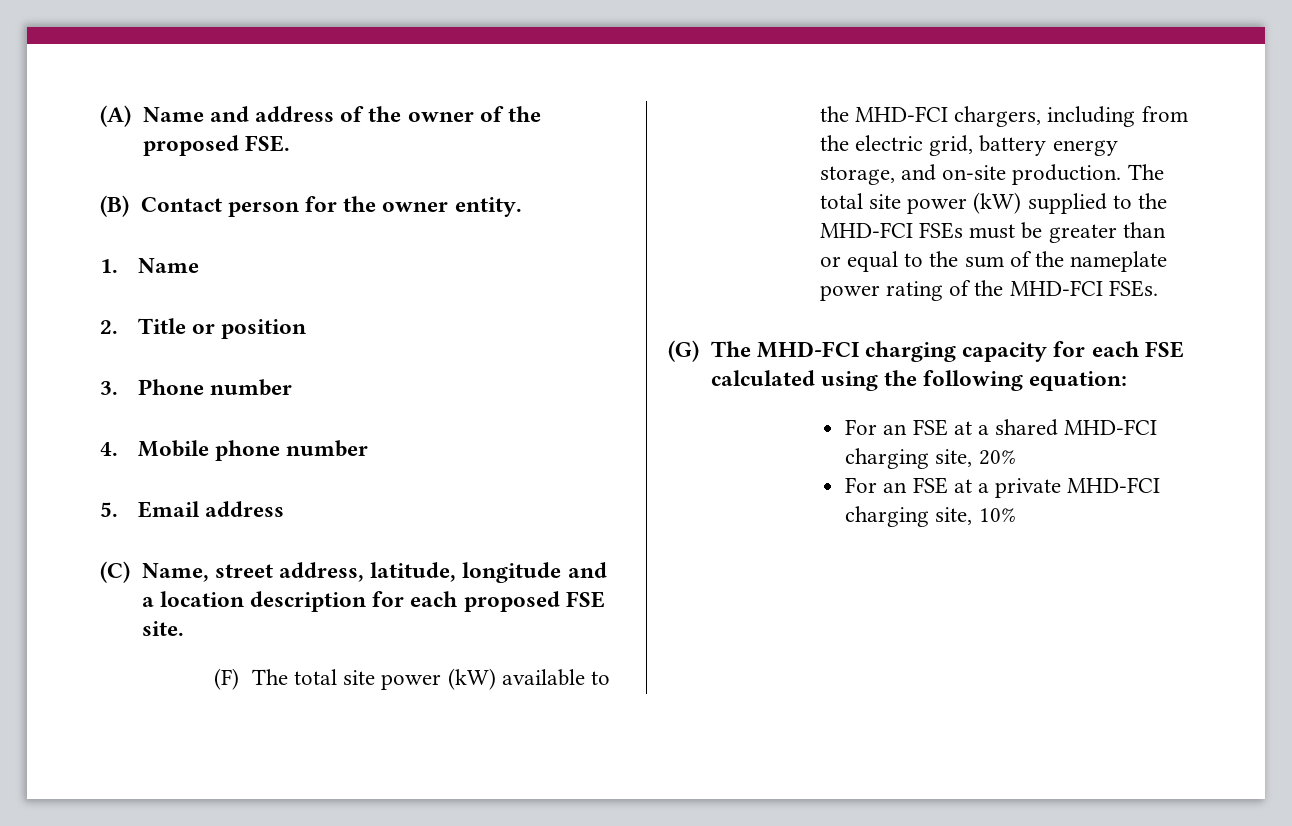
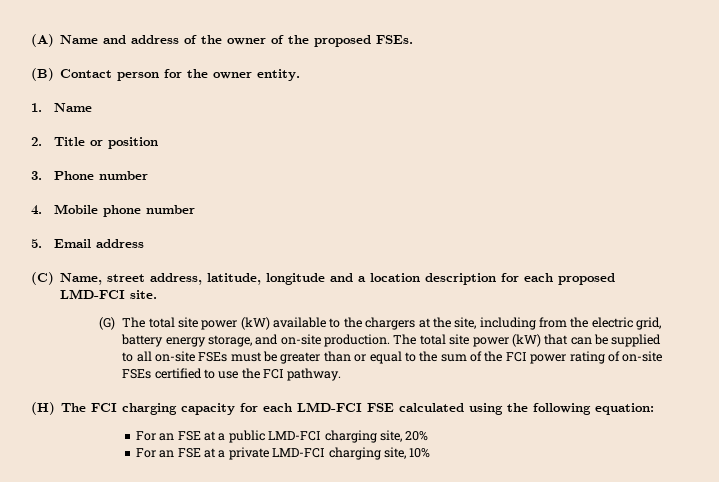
[244,135,290,152] FSE. -> [376,35,414,44] FSEs.
[565,591,605,608] FSE -> [60,289,126,299] LMD-FCI
[213,668,239,690] (F) -> [99,317,116,330] (G)
[855,106,1042,127] MHD-FCI chargers, -> [365,317,477,330] chargers at the site,
[1027,193,1168,214] [819,222,913,238] supplied to the MHD-FCI -> [544,334,662,347] [122,351,195,362] that can be supplied to all on-site
[1070,251,1168,272] nameplate -> [505,352,527,362] FCI
[974,280,1158,297] [668,340,859,362] the MHD-FCI FSEs. // (G) The MHD-FCI -> [622,351,663,362] [122,368,342,381] [31,402,118,415] on-site FSEs certified to use the FCI pathway. // (H) The FCI
(1140, 349) none -> [297,402,363,412] LMD-FCI
[995,419,1158,436] shared MHD-FCI -> [228,430,322,443] public LMD-FCI
[1067,477,1161,493] MHD-FCI -> [272,448,326,458] LMD-FCI

